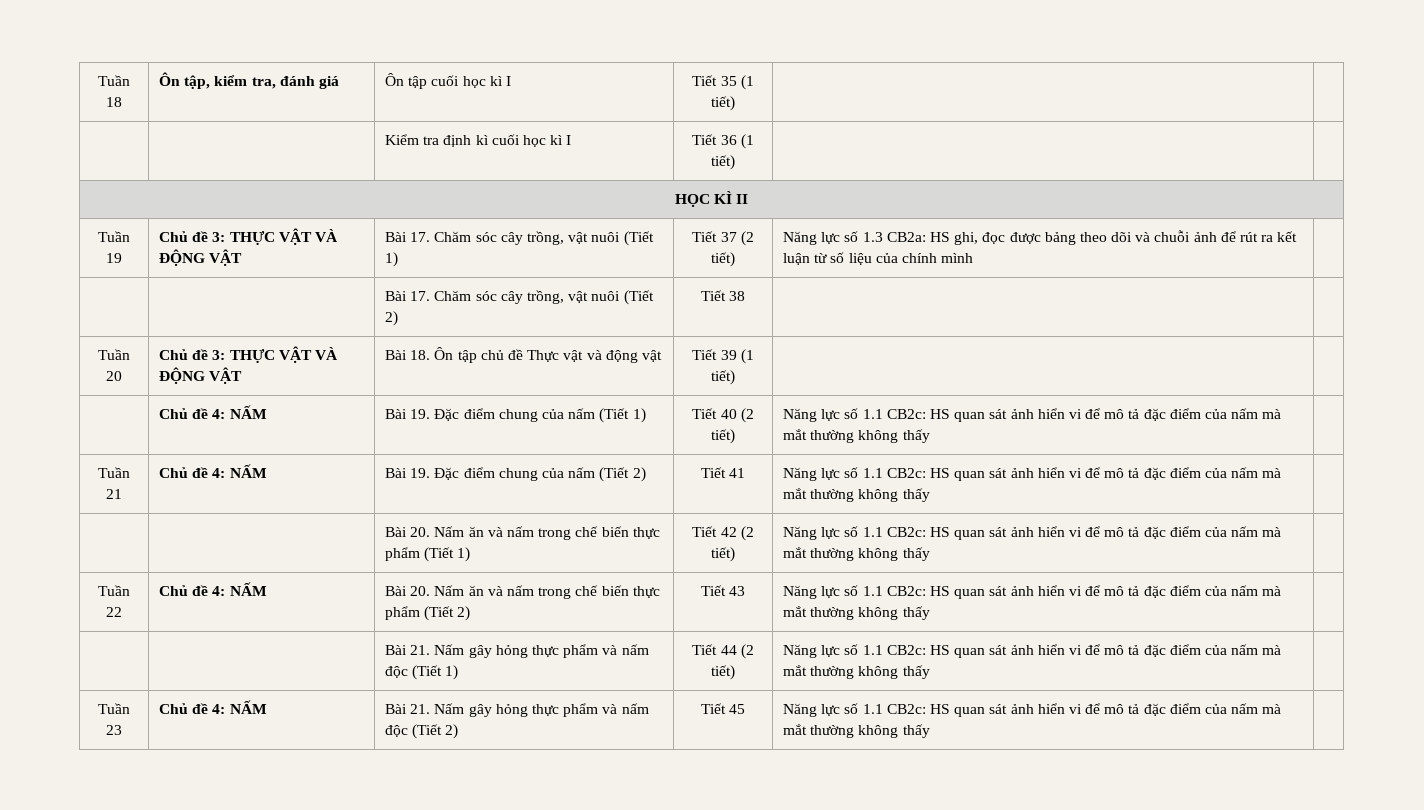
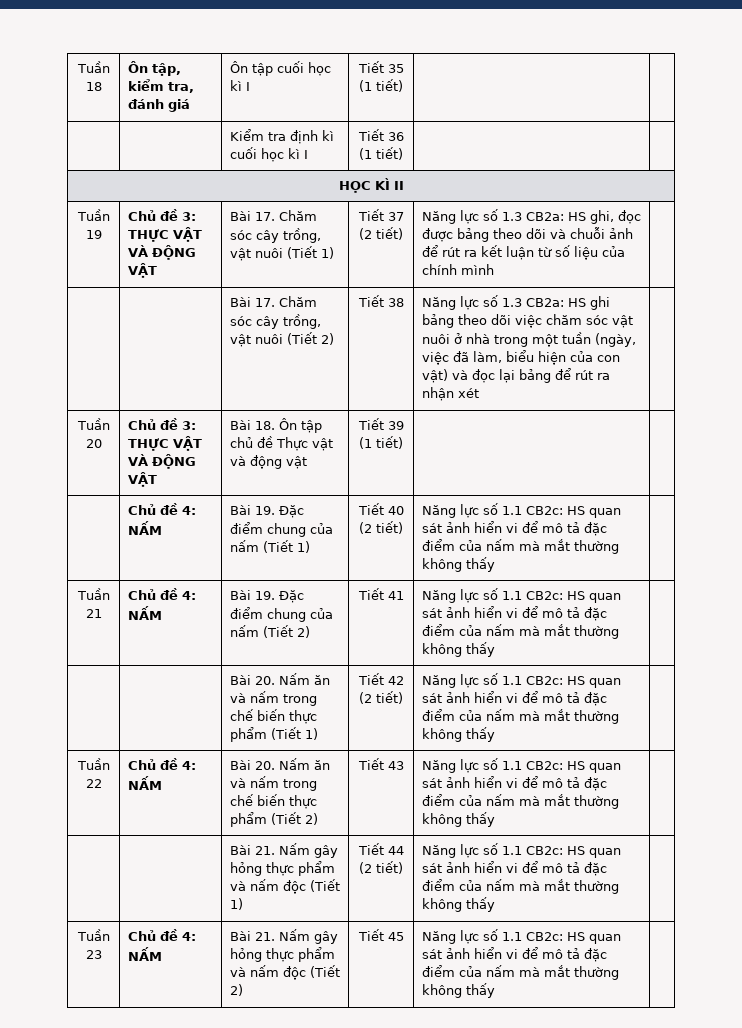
(746, 296) none -> [421,295,610,310] [421,314,633,328] [421,332,636,347] [421,350,620,365] [421,368,610,383] [421,387,479,401] Năng lực số 1.3 CB2a: HS ghi bảng theo dõi việc chăm sóc vật nuôi ở nhà trong một tuần (ngày, việc đã làm, biểu hiện của con vật) và đọc lại bảng để rút ra nhận xét

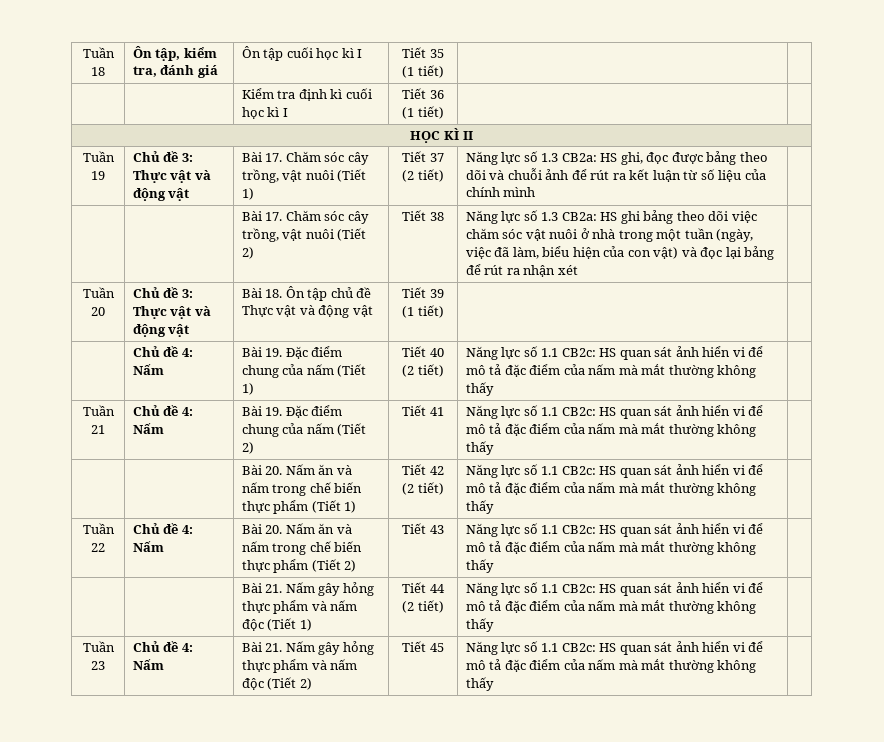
[127,227,202,242] [127,245,196,260] [127,263,157,278] THỰC VẬT VÀ ĐỘNG VẬT -> [132,170,211,183] [132,188,190,201] Thực vật và động vật
[127,436,202,451] [127,454,196,469] [127,472,157,487] THỰC VẬT VÀ ĐỘNG VẬT -> [132,306,211,319] [132,324,190,337] Thực vật và động vật
[127,521,162,535] NẤM -> [132,364,164,375] Nấm
[127,606,162,620] NẤM -> [132,423,164,434] Nấm
[127,776,162,790] NẤM -> [132,541,164,552] Nấm
[127,947,162,961] NẤM -> [132,659,164,670] Nấm

